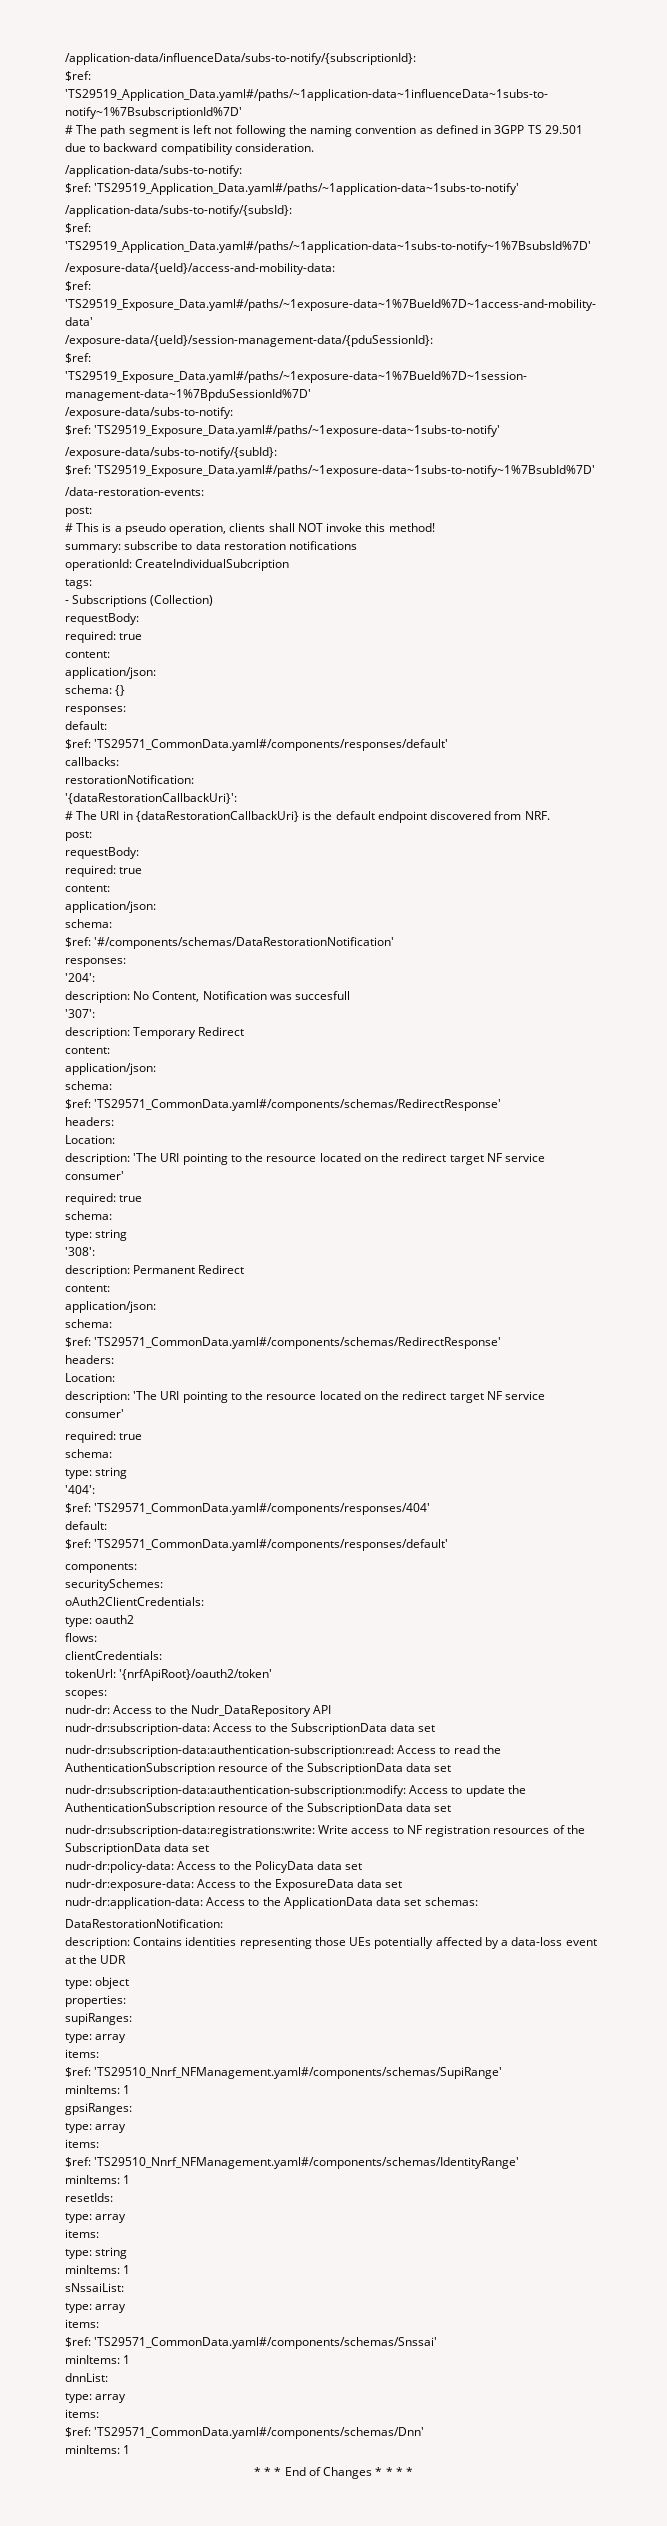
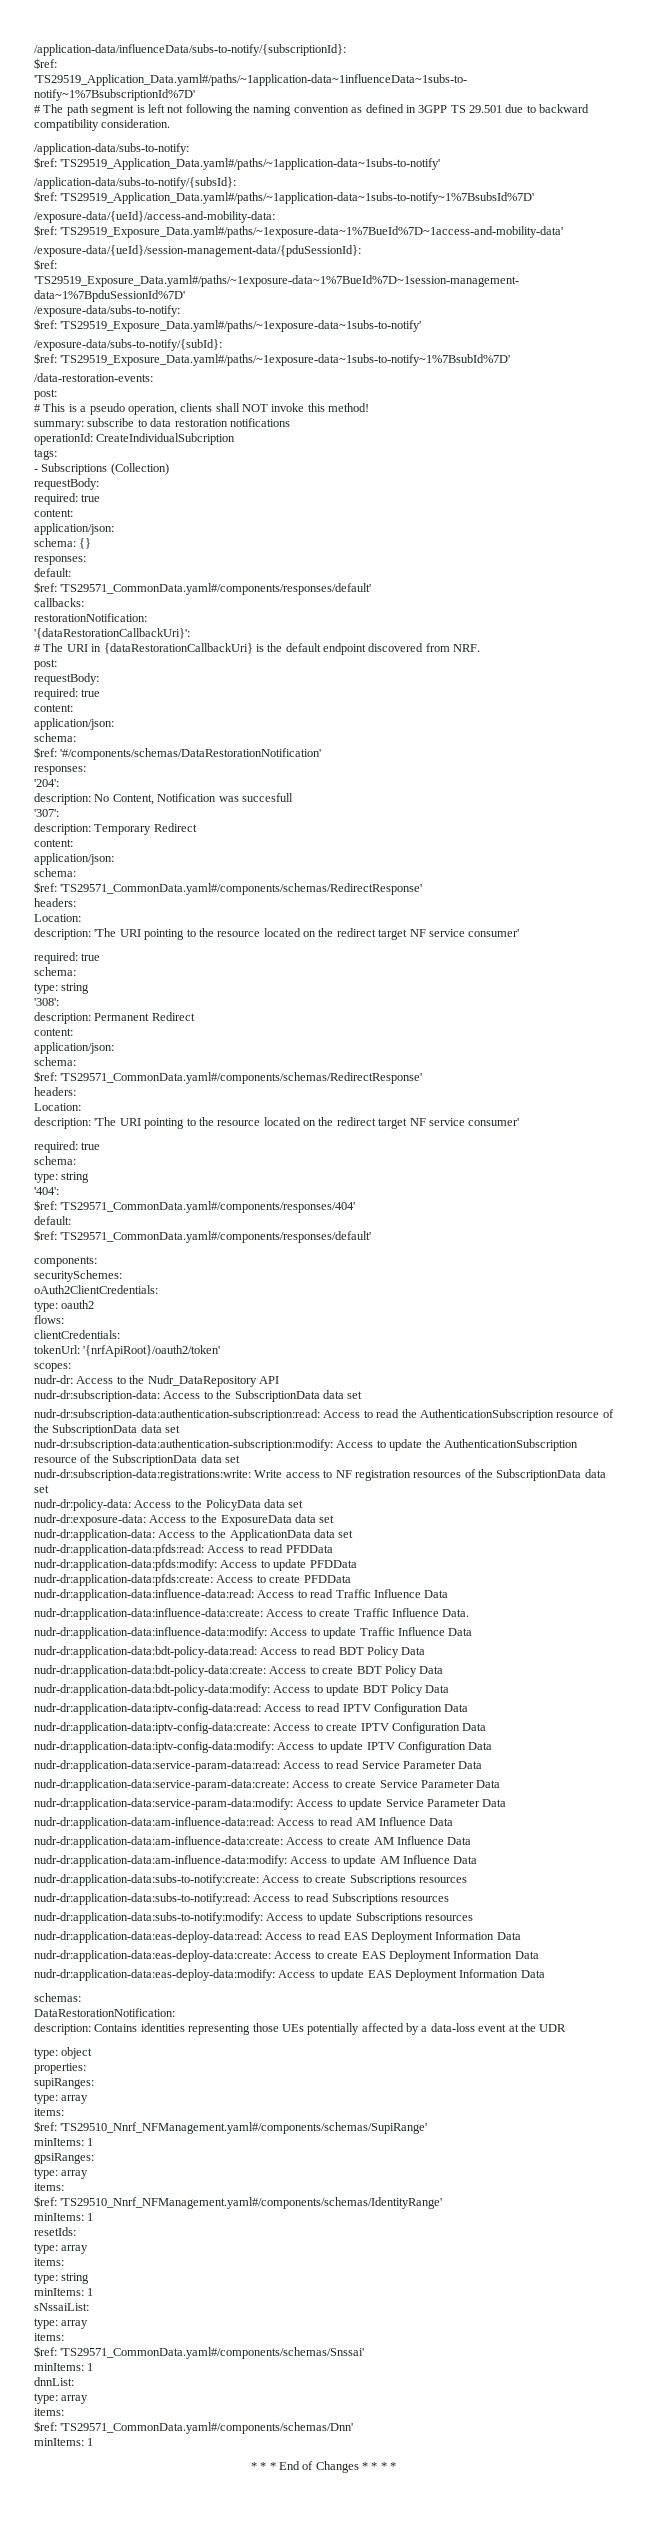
(422, 1902) none -> [34,1544,333,1556] [34,1559,357,1571] [34,1574,351,1586] [34,1589,449,1601] [34,1608,470,1620] [34,1627,473,1639] [34,1646,426,1658] [34,1665,444,1677] [34,1684,450,1696] [34,1703,469,1715] [34,1722,487,1734] [34,1741,493,1753] [34,1760,483,1772] [34,1779,501,1791] [34,1798,507,1810] [34,1817,454,1829] [34,1836,472,1848] [34,1855,478,1867] [34,1874,467,1886] [34,1893,449,1905] [34,1912,473,1924] [34,1931,521,1943] [34,1950,539,1962] [34,1969,545,1981] // nudr-dr:application-data:pfds:read: Access to read PFDData // nudr-dr:application-data:pfds:modify: Access to update PFDData // nudr-dr:application-data:pfds:create: Access to create PFDData // nudr-dr:application-data:influence-data:read: Access to read Traffic Influence Data // nudr-dr:application-data:influence-data:create: Access to create Traffic Influence Data. // nudr-dr:application-data:influence-data:modify: Access to update Traffic Influence Data // nudr-dr:application-data:bdt-policy-data:read: Access to read BDT Policy Data // nudr-dr:application-data:bdt-policy-data:create: Access to create BDT Policy Data // nudr-dr:application-data:bdt-policy-data:modify: Access to update BDT Policy Data // nudr-dr:application-data:iptv-config-data:read: Access to read IPTV Configuration Data // nudr-dr:application-data:iptv-config-data:create: Access to create IPTV Configuration Data // nudr-dr:application-data:iptv-config-data:modify: Access to update IPTV Configuration Data // nudr-dr:application-data:service-param-data:read: Access to read Service Parameter Data // nudr-dr:application-data:service-param-data:create: Access to create Service Parameter Data // nudr-dr:application-data:service-param-data:modify: Access to update Service Parameter Data // nudr-dr:application-data:am-influence-data:read: Access to read AM Influence Data // nudr-dr:application-data:am-influence-data:create: Access to create AM Influence Data // nudr-dr:application-data:am-influence-data:modify: Access to update AM Influence Data // nudr-dr:application-data:subs-to-notify:create: Access to create Subscriptions resources // nudr-dr:application-data:subs-to-notify:read: Access to read Subscriptions resources // nudr-dr:application-data:subs-to-notify:modify: Access to update Subscriptions resources // nudr-dr:application-data:eas-deploy-data:read: Access to read EAS Deployment Information Data // nudr-dr:application-data:eas-deploy-data:create: Access to create EAS Deployment Information Data // nudr-dr:application-data:eas-deploy-data:modify: Access to update EAS Deployment Information Data //

